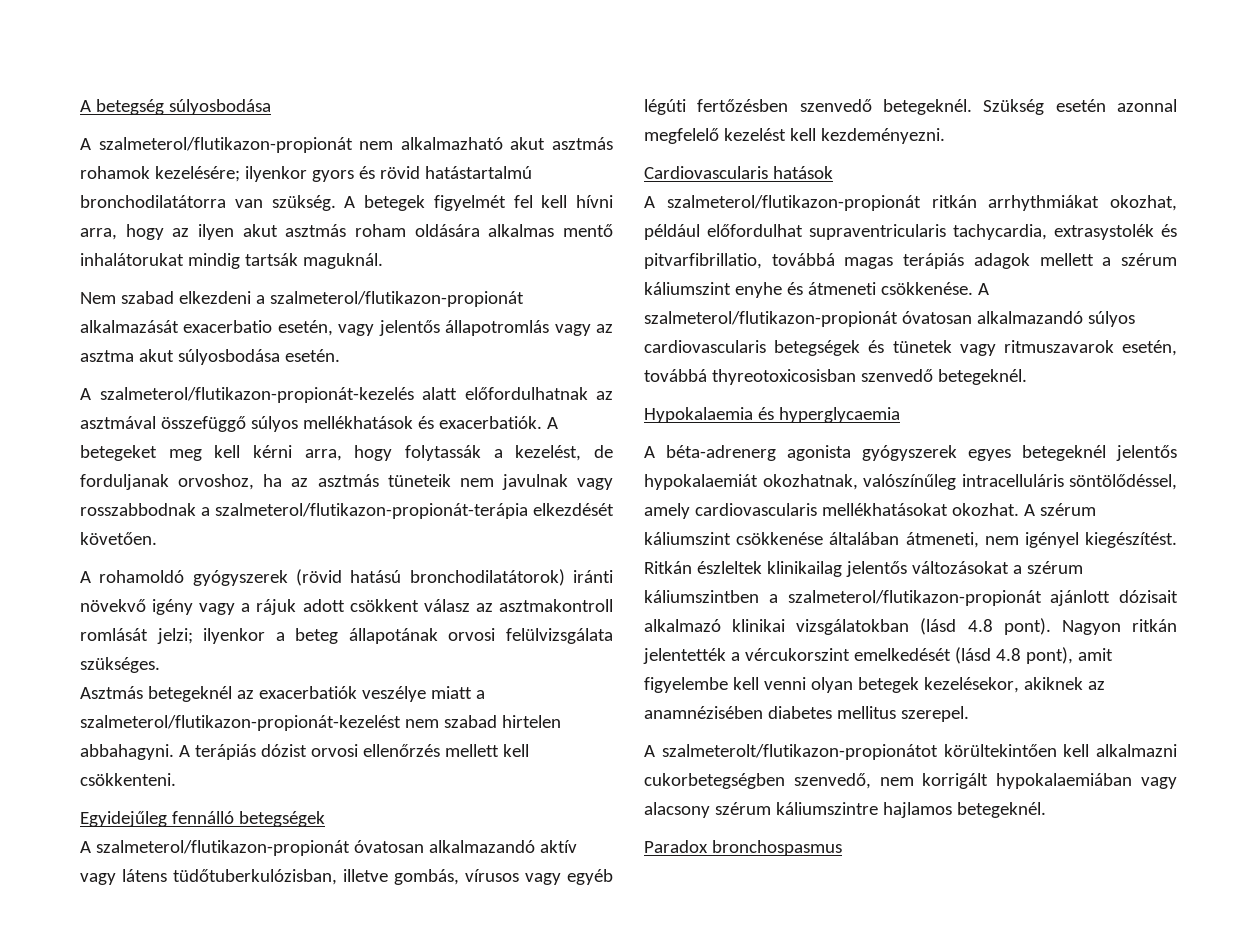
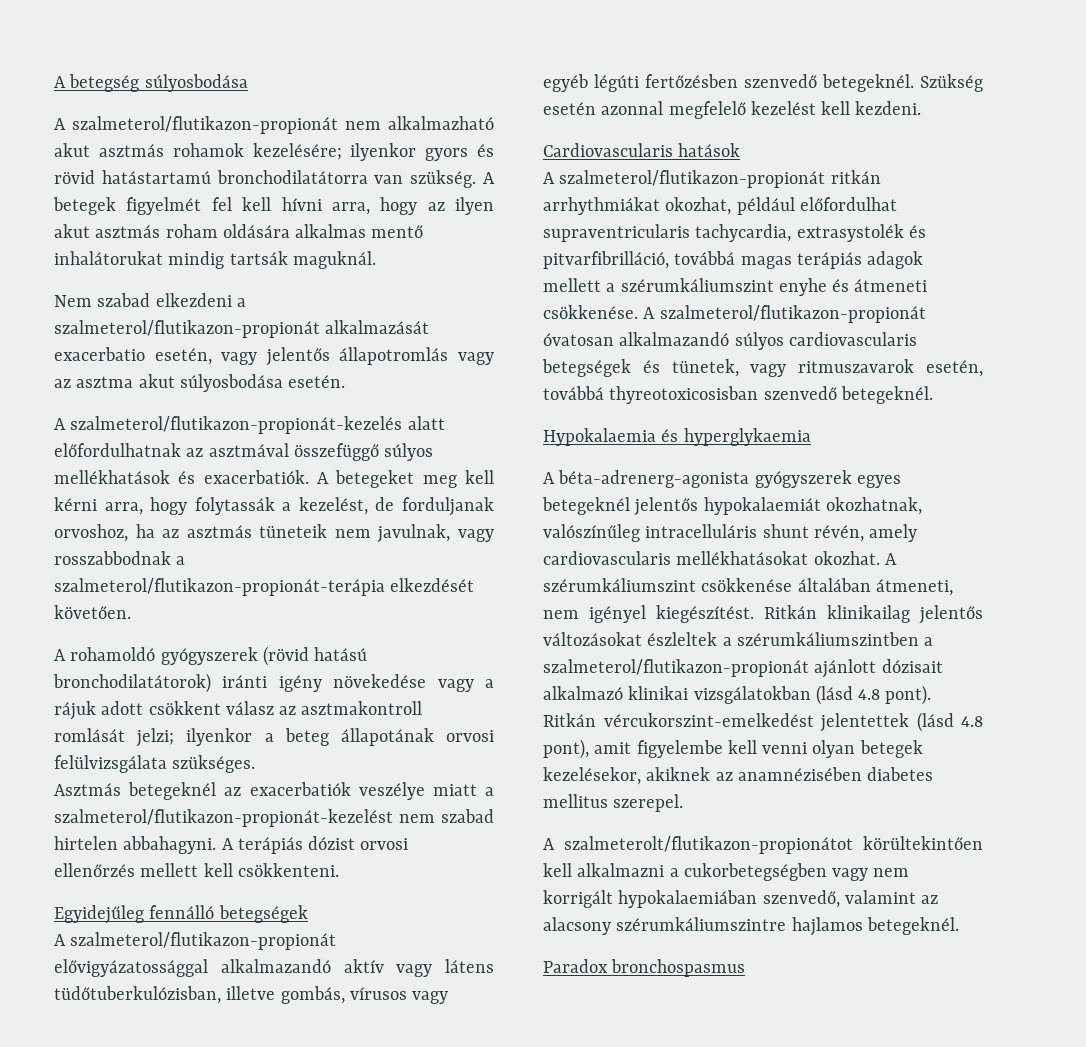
[424,166,532,179] hatástartalmú -> [101,170,211,184] hatástartamú
[501,474,568,490] javulnak -> [377,524,451,543] javulnak,
[80,599,194,615] növekvő igény -> [278,674,427,692] igény növekedése
[353,840,424,853] óvatosan -> [54,959,208,977] elővigyázatossággal
[820,128,945,144] kezdeményezni. -> [855,101,922,115] kezdeni.
[644,253,762,269] pitvarfibrillatio, -> [543,251,669,269] pitvarfibrilláció,
[1121,253,1177,266] [644,282,731,295] szérum káliumszint -> [620,278,774,292] szérumkáliumszint
[892,340,952,353] tünetek -> [671,359,739,377] tünetek,
[778,407,900,423] [644,445,851,461] hyperglycaemia // A béta-adrenerg agonista -> [683,428,811,446] [543,470,750,488] hyperglykaemia // A béta-adrenerg-agonista
[1069,474,1177,490] söntölődéssel, -> [762,524,864,542] shunt révén,
[1039,503,1096,516] [644,532,731,545] szérum káliumszint -> [543,578,696,592] szérumkáliumszint
[696,561,762,574] észleltek -> (817, 612) none
[1012,561,1083,574] [644,590,759,603] a szérum káliumszintben -> [647,632,919,646] észleltek a szérumkáliumszintben
[1061,619,1177,635] [643,648,951,664] Nagyon ritkán jelentették a vércukorszint emelkedését -> [543,713,909,732] Ritkán vércukorszint-emelkedést jelentettek
[644,773,1177,789] [644,802,878,818] cukorbetegségben szenvedő, nem korrigált hypokalaemiában vagy alacsony szérum káliumszintre -> [669,863,910,881] [543,890,939,908] [543,917,787,935] a cukorbetegségben vagy nem korrigált hypokalaemiában szenvedő, valamint az alacsony szérumkáliumszintre

